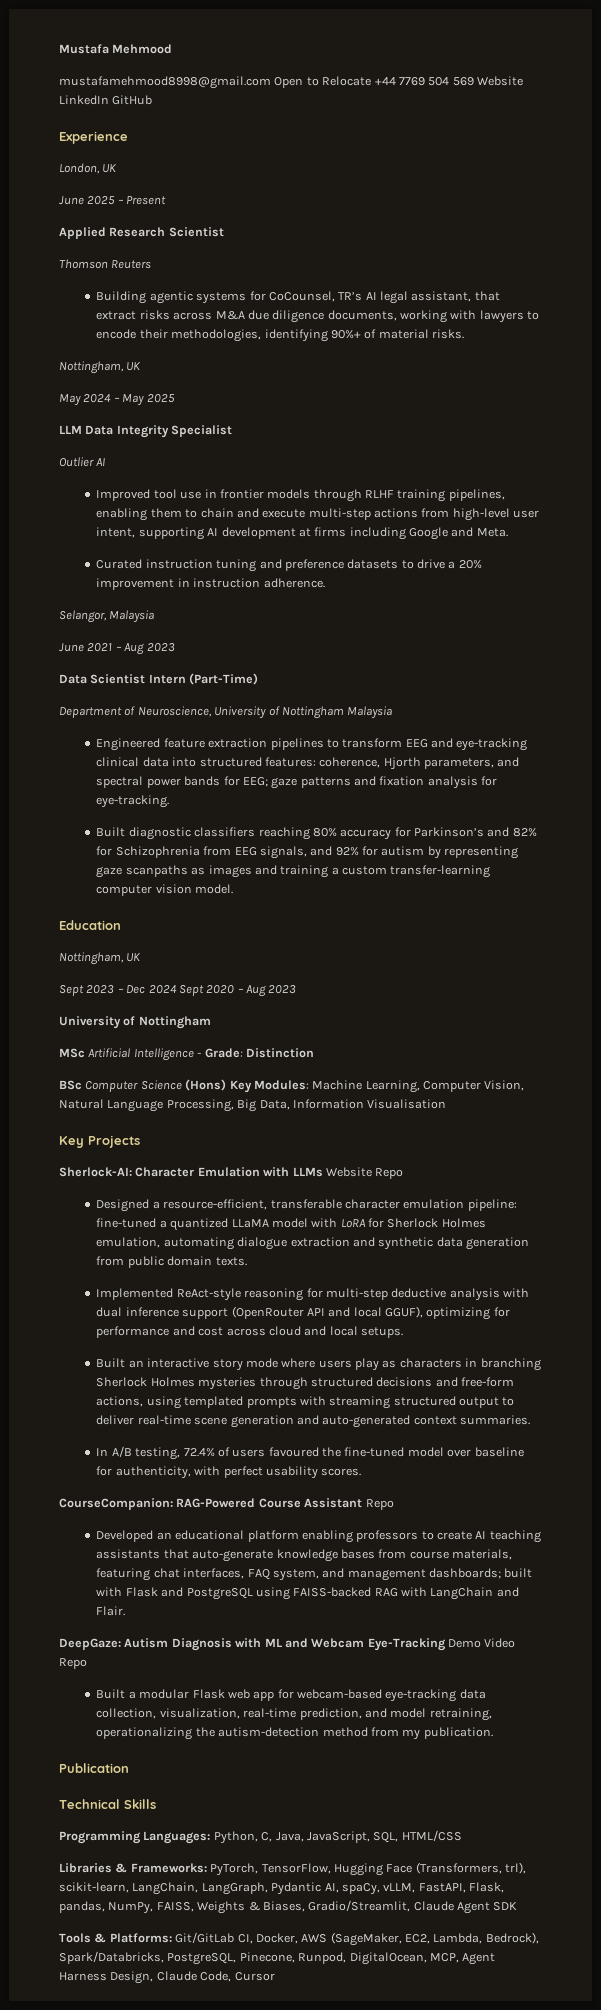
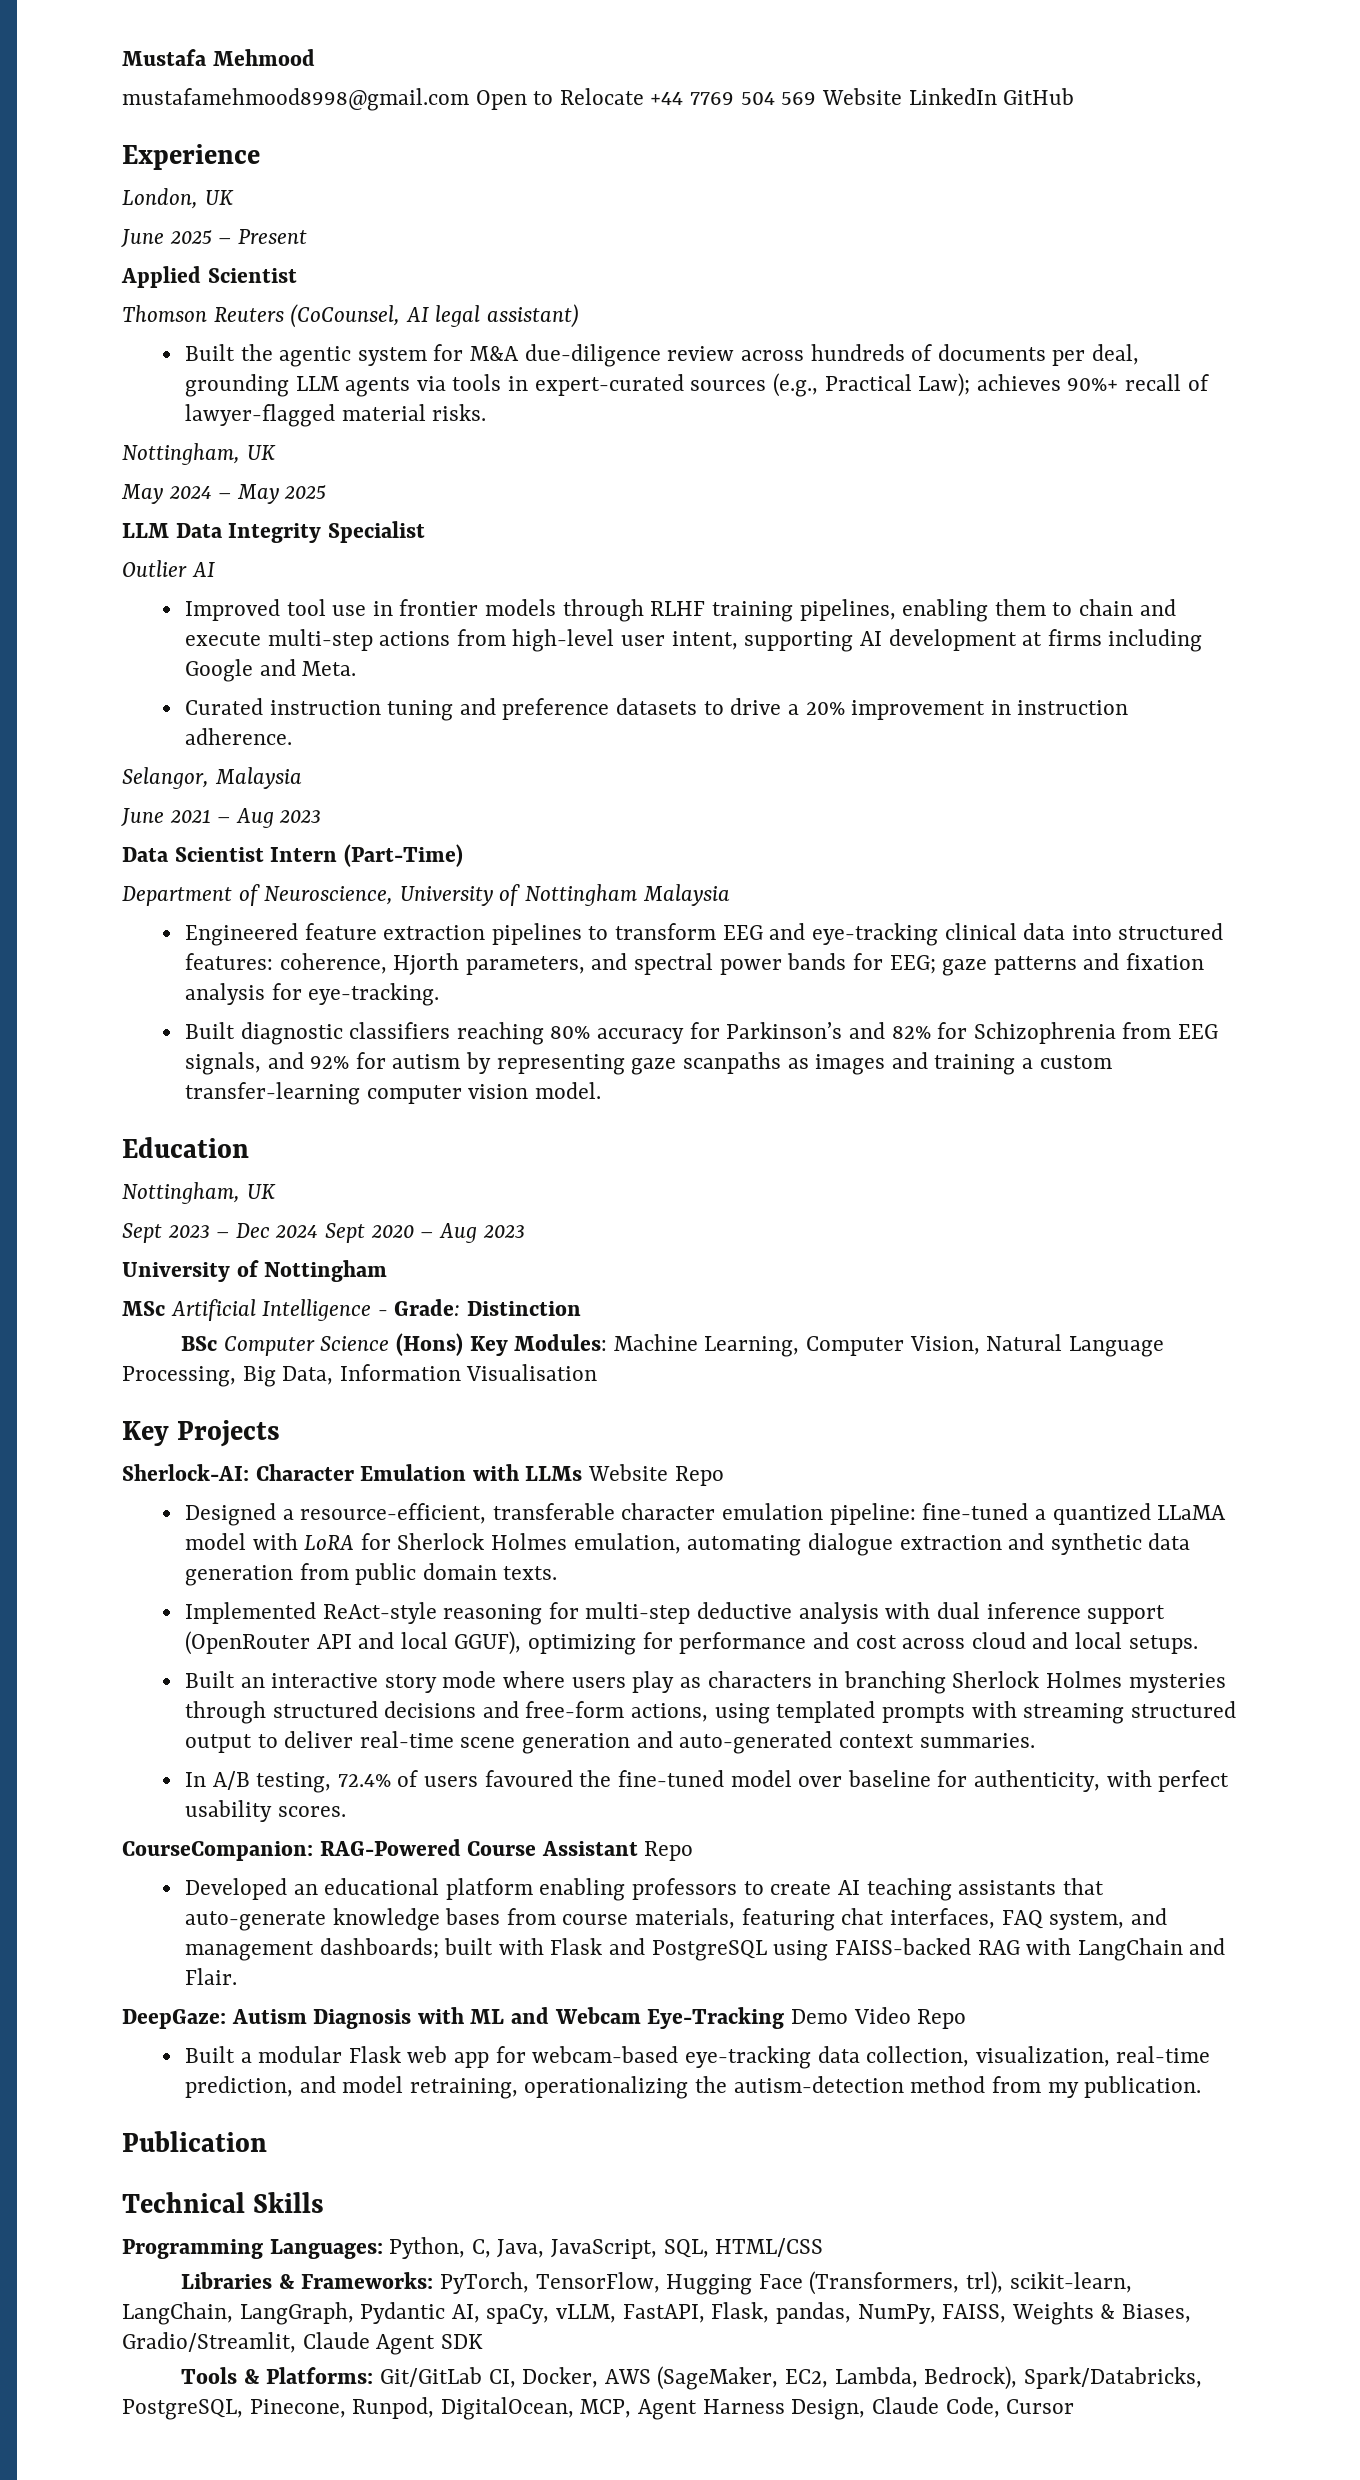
[109,227,166,237] Research -> (201, 277) none
[96,291,500,304] [96,310,540,323] [96,329,377,342] // Building agentic systems for CoCounsel, TR’s AI legal assistant, that extract risks across M&A due diligence documents, working with lawyers to encode their methodologies, identifying 90%+ of -> [290,304,580,328] [184,344,1139,367] [184,373,1209,397] [184,404,335,427] (CoCounsel, AI legal assistant) // Built the agentic system for M&A due-diligence review across hundreds of documents per deal, grounding LLM agents via tools in expert-curated sources (e.g., Practical Law); achieves 90%+ recall of lawyer-flagged

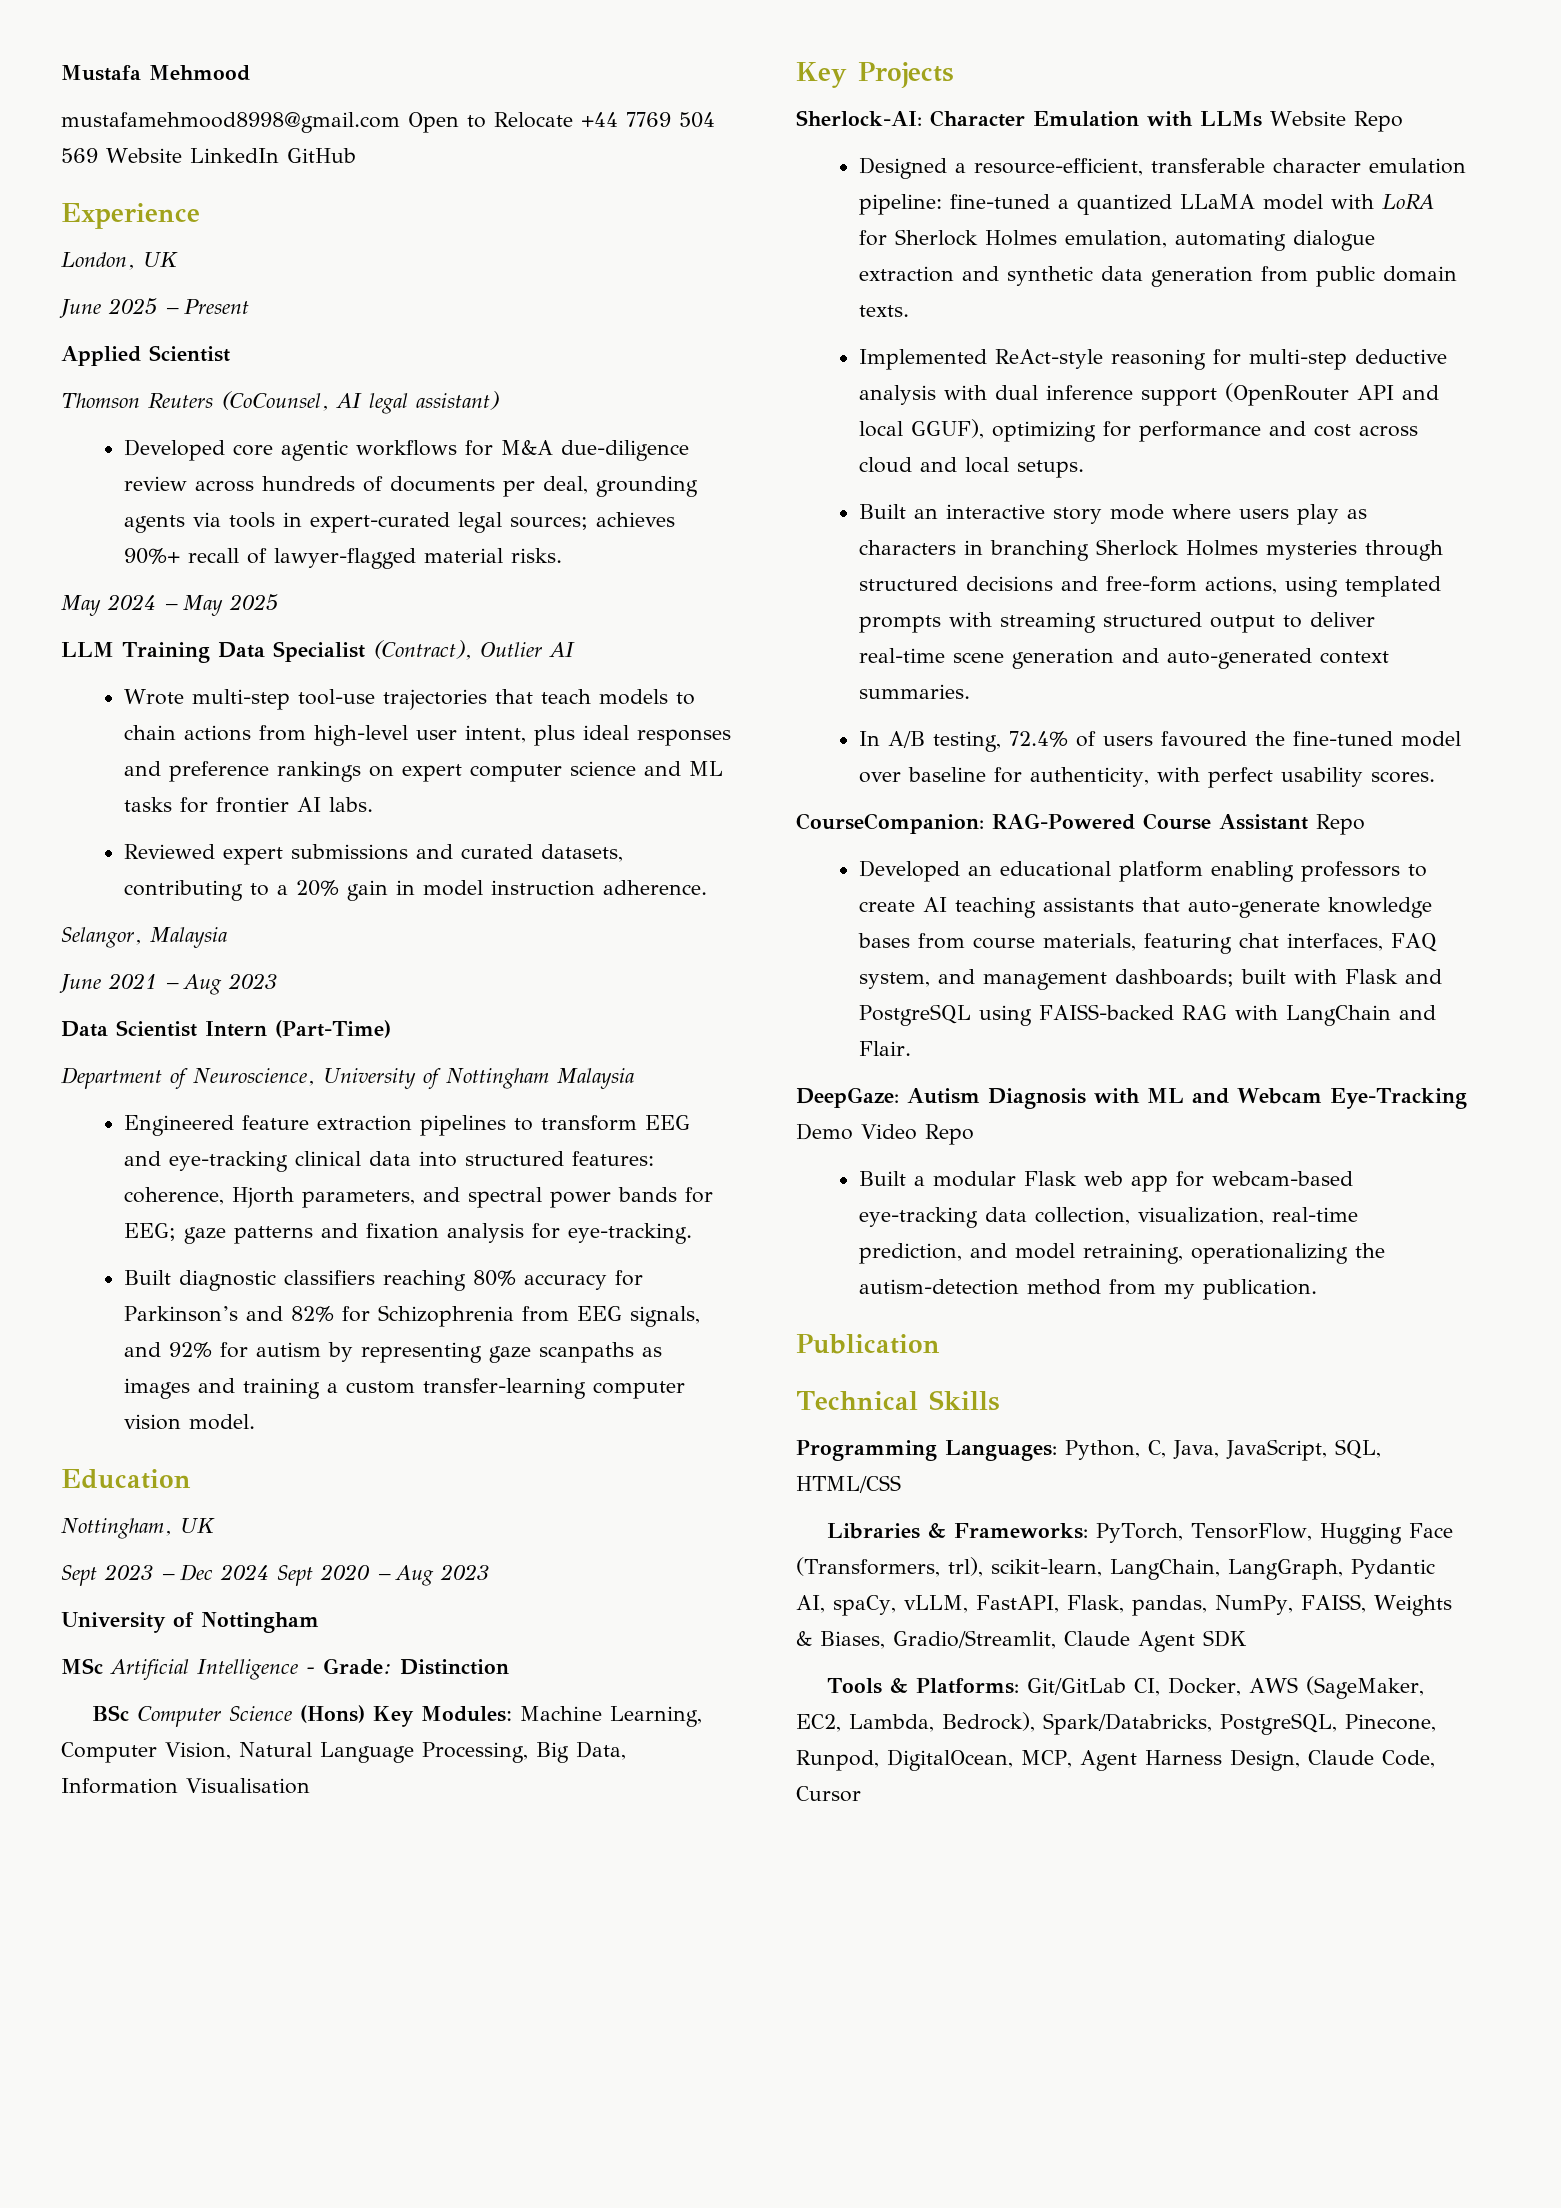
[184,344,427,367] Built the agentic system -> [124,439,458,461] Developed core agentic workflows
[295,376,340,391] LLM -> (699, 486) none
[690,373,971,397] sources (e.g., Practical Law); -> [458,512,589,533] legal sources;
[122,443,276,465] // Nottingham, UK -> (563, 555) none
[175,523,322,543] Data Integrity -> [122,642,265,663] Training Data
(425, 532) // -> [372,640,472,660] (Contract),
[184,599,1176,622] [184,629,373,651] Improved tool use in frontier models through RLHF training pipelines, enabling them to chain and execute multi-step -> [124,689,696,710] [124,725,177,740] Wrote multi-step tool-use trajectories that teach models to chain
[744,629,1203,652] [184,659,357,682] [184,698,1011,721] supporting AI development at firms including Google and Meta. // Curated instruction tuning and preference datasets to drive a 20% improvement in -> [534,725,732,746] [124,761,724,782] [124,797,374,813] [124,844,624,865] [124,880,484,901] plus ideal responses and preference rankings on expert computer science and ML tasks for frontier AI labs. // Reviewed expert submissions and curated datasets, contributing to a 20% gain in model

